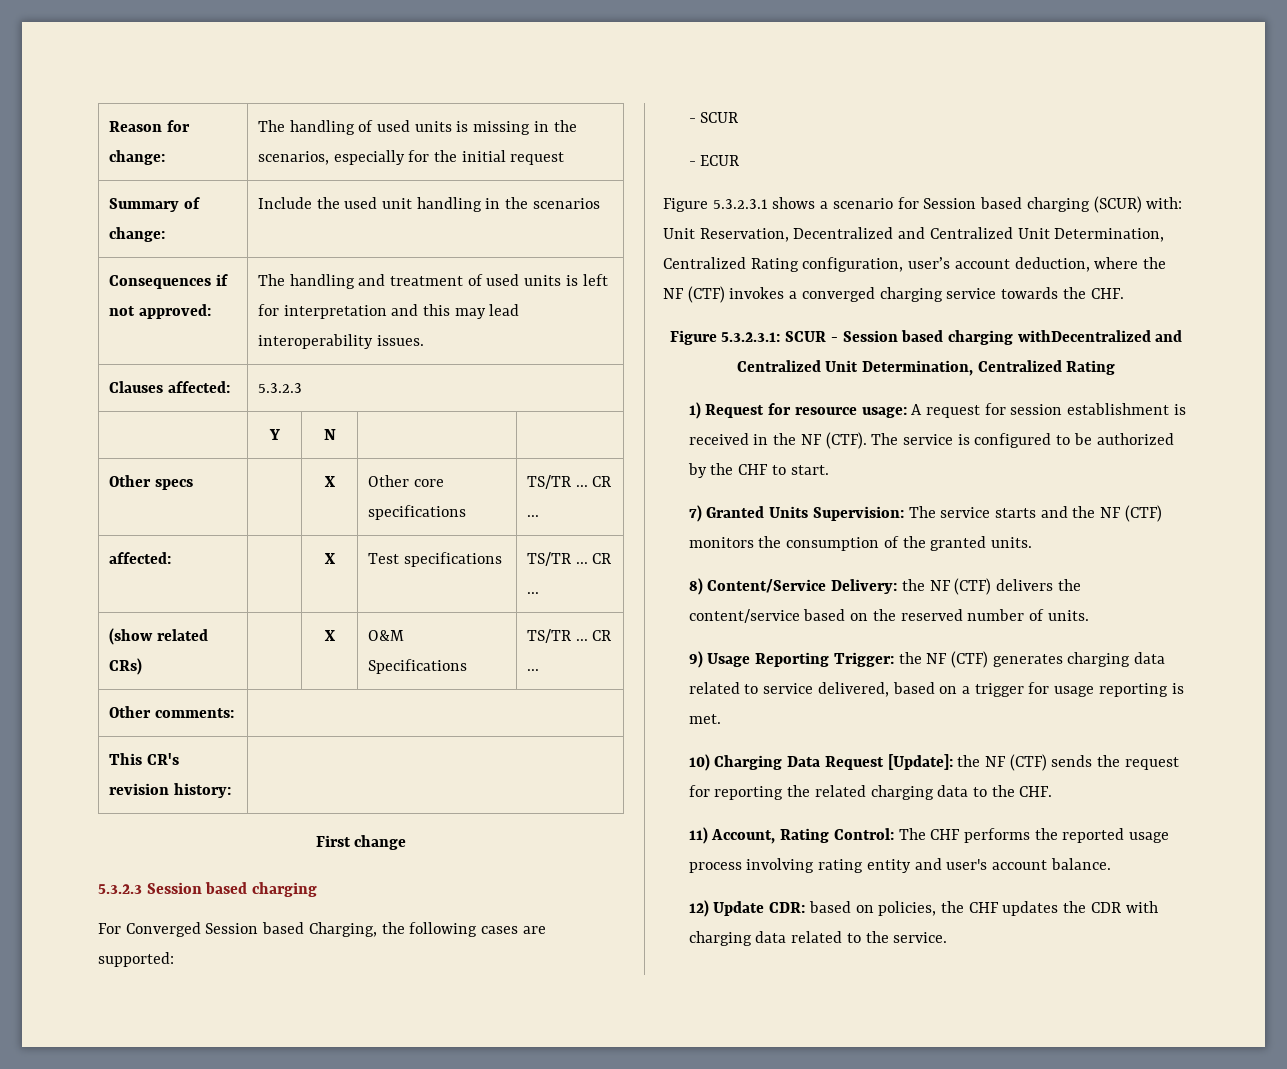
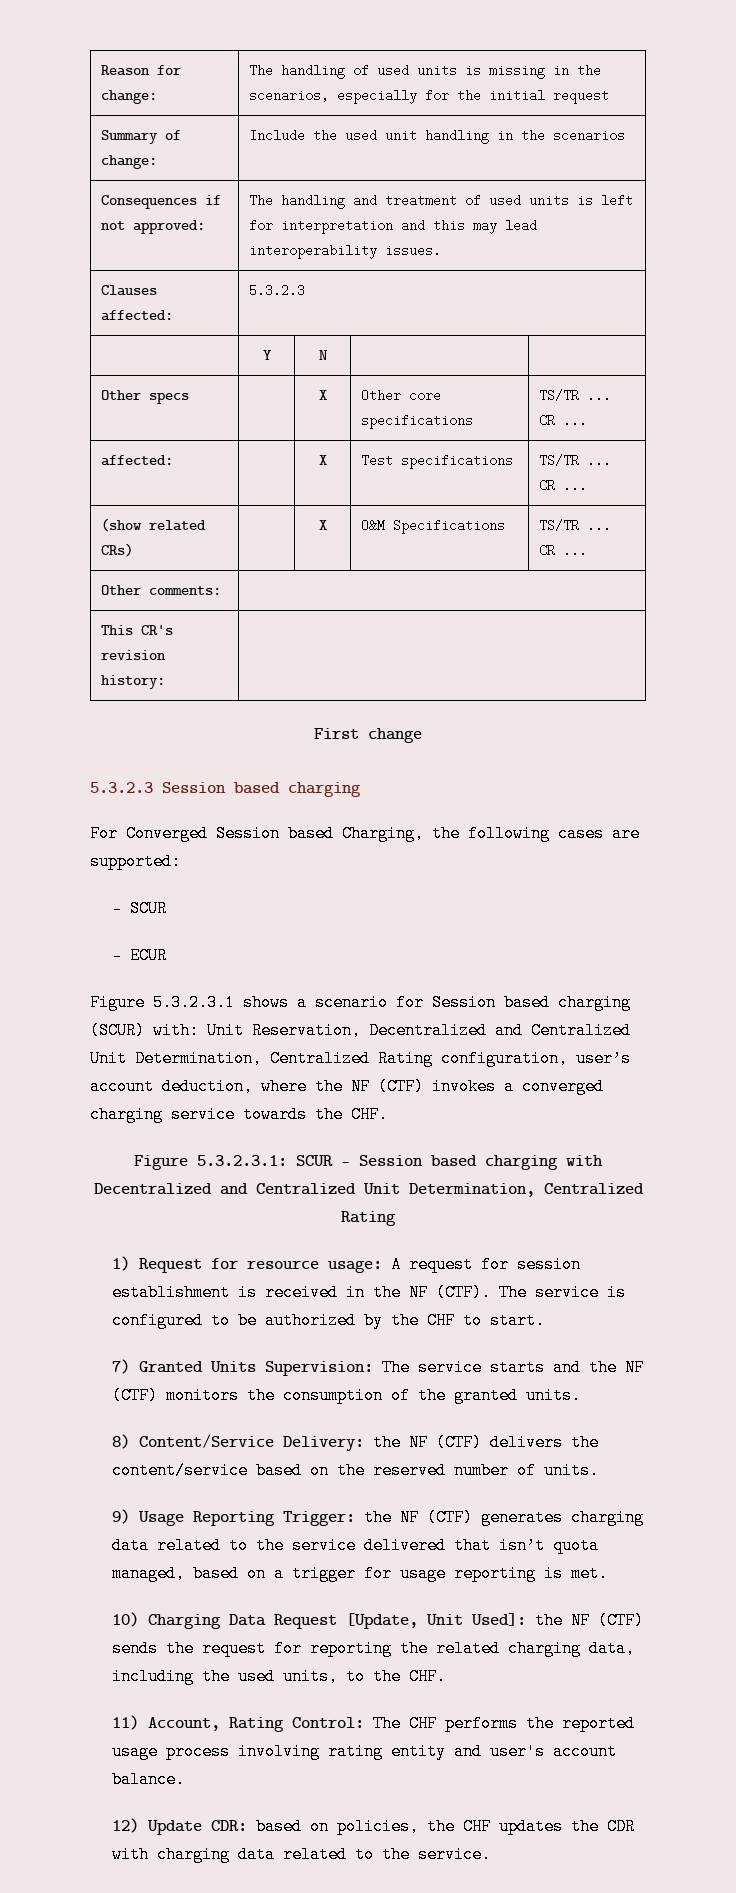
[1017,330,1151,342] withDecentralized -> [566,1155,603,1166] [93,1183,212,1195] with Decentralized
[763,682,889,697] service delivered, -> [256,1537,600,1554] [112,1565,186,1582] the service delivered that isn’t quota managed,
[887,754,953,770] [Update]: -> [346,1613,527,1629] [Update, Unit Used]:
[937,785,969,797] data -> [589,1640,636,1657] [112,1668,339,1685] data, including the used units,

